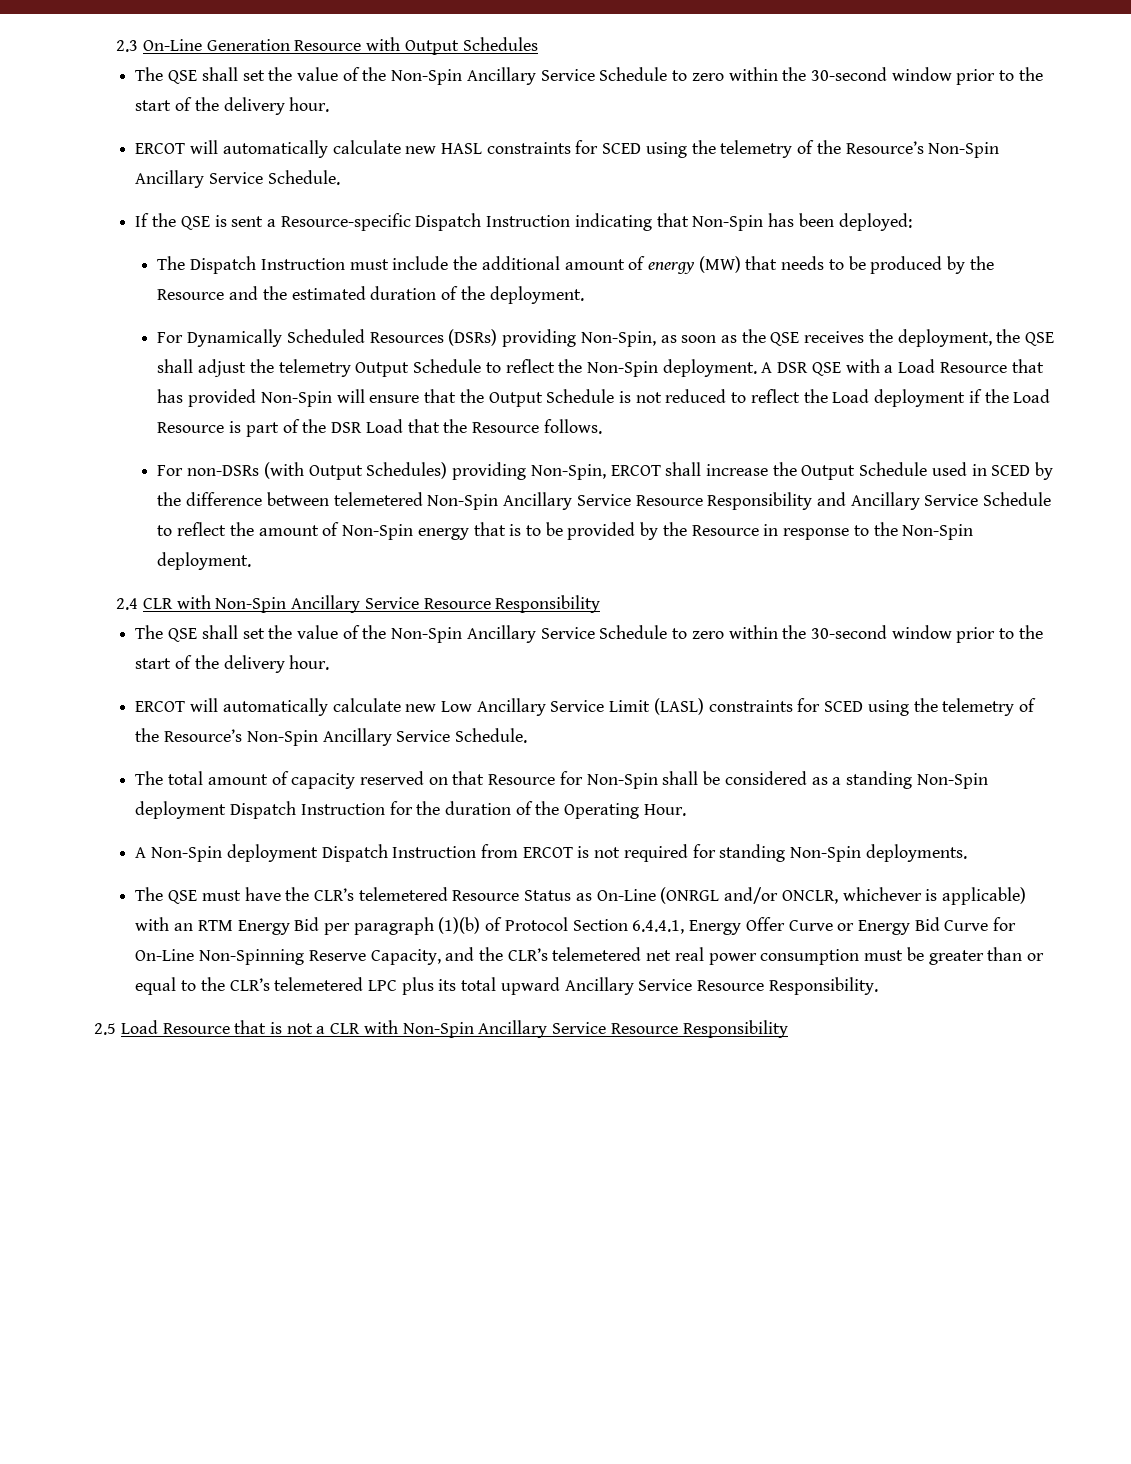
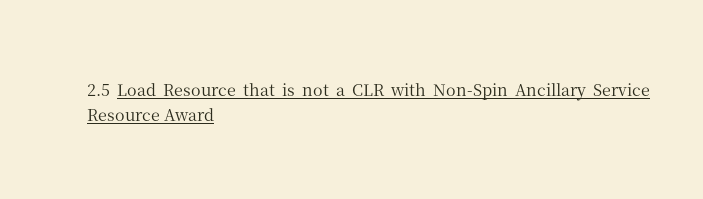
[116,37,538,55] [135,67,1043,85] [135,97,330,115] [135,140,1000,158] [135,170,340,188] [135,213,912,231] [157,256,994,274] [157,286,584,304] [157,329,1055,347] [157,359,1044,377] [157,389,1051,407] [157,419,602,437] [157,462,1054,480] [157,492,1052,510] [157,522,974,540] [157,552,252,570] [116,595,601,613] [135,625,1043,643] [135,655,330,673] [135,698,1037,716] [135,728,528,746] [135,771,988,789] [135,801,686,819] [135,844,967,862] [135,887,1027,905] [135,917,1017,935] [135,947,1045,965] [135,977,878,995] 2.3 On-Line Generation Resource with Output Schedules // The QSE shall set the value of the Non-Spin Ancillary Service Schedule to zero within the 30-second window prior to the start of the delivery hour. // ERCOT will automatically calculate new HASL constraints for SCED using the telemetry of the Resource’s Non-Spin Ancillary Service Schedule. // If the QSE is sent a Resource-specific Dispatch Instruction indicating that Non-Spin has been deployed: // The Dispatch Instruction must include the additional amount of energy (MW) that needs to be produced by the Resource and the estimated duration of the deployment. // For Dynamically Scheduled Resources (DSRs) providing Non-Spin, as soon as the QSE receives the deployment, the QSE shall adjust the telemetry Output Schedule to reflect the Non-Spin deployment. A DSR QSE with a Load Resource that has provided Non-Spin will ensure that the Output Schedule is not reduced to reflect the Load deployment if the Load Resource is part of the DSR Load that the Resource follows. // For non-DSRs (with Output Schedules) providing Non-Spin, ERCOT shall increase the Output Schedule used in SCED by the difference between telemetered Non-Spin Ancillary Service Resource Responsibility and Ancillary Service Schedule to reflect the amount of Non-Spin energy that is to be provided by the Resource in response to the Non-Spin deployment. // 2.4 CLR with Non-Spin Ancillary Service Resource Responsibility // The QSE shall set the value of the Non-Spin Ancillary Service Schedule to zero within the 30-second window prior to the start of the delivery hour. // ERCOT will automatically calculate new Low Ancillary Service Limit (LASL) constraints for SCED using the telemetry of the Resource’s Non-Spin Ancillary Service Schedule. // The total amount of capacity reserved on that Resource for Non-Spin shall be considered as a standing Non-Spin deployment Dispatch Instruction for the duration of the Operating Hour. // A Non-Spin deployment Dispatch Instruction from ERCOT is not required for standing Non-Spin deployments. // The QSE must have the CLR’s telemetered Resource Status as On-Line (ONRGL and/or ONCLR, whichever is applicable) with an RTM Energy Bid per paragraph (1)(b) of Protocol Section 6.4.4.1, Energy Offer Curve or Energy Bid Curve for On-Line Non-Spinning Reserve Capacity, and the CLR’s telemetered net real power consumption must be greater than or equal to the CLR’s telemetered LPC plus its total upward Ancillary Service Resource Responsibility. // -> (86, 90) none
[682,1020,788,1038] Responsibility -> [163,108,214,121] Award

